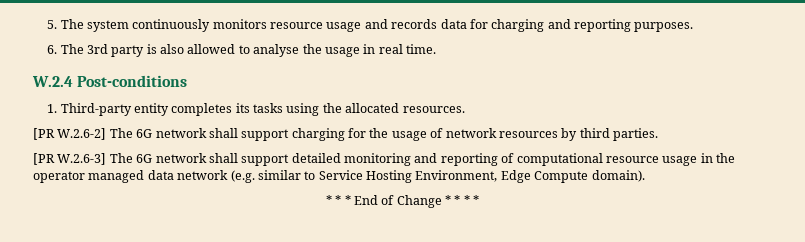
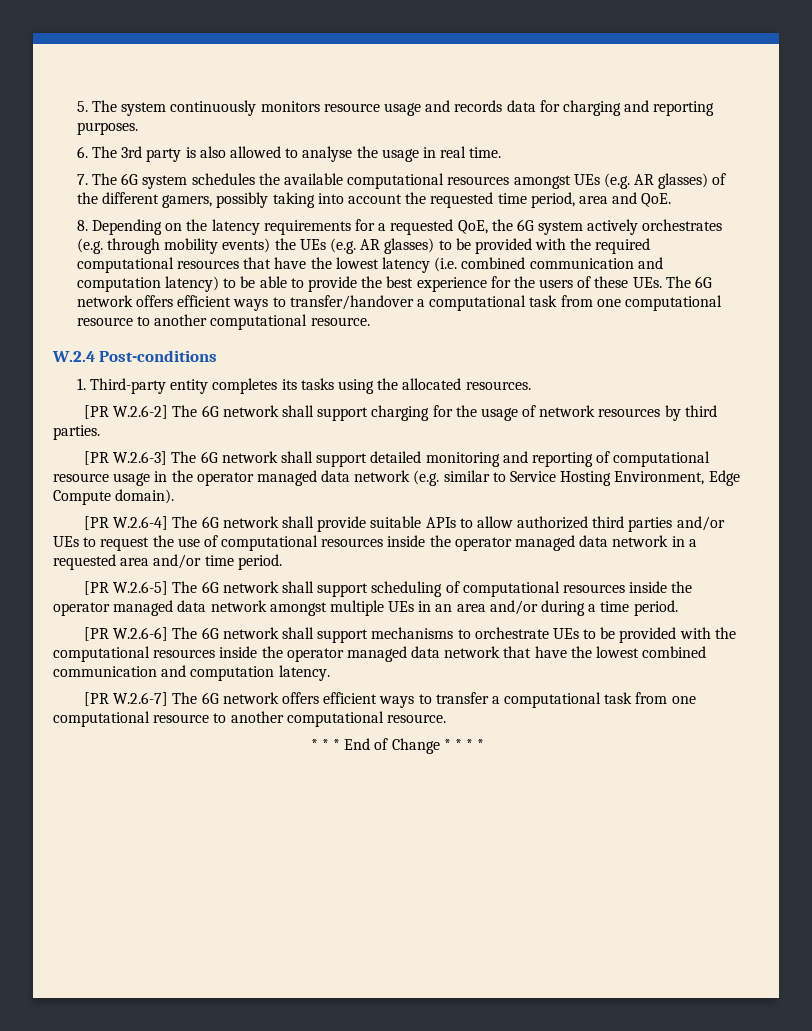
(436, 49) none -> [76,173,727,189] [76,192,672,208] [76,219,723,235] [76,238,651,254] [76,257,663,273] [76,276,713,292] [76,295,722,311] [76,314,370,330] // 7. The 6G system schedules the available computational resources amongst UEs (e.g. AR glasses) of the different gamers, possibly taking into account the requested time period, area and QoE. // 8. Depending on the latency requirements for a requested QoE, the 6G system actively orchestrates (e.g. through mobility events) the UEs (e.g. AR glasses) to be provided with the required computational resources that have the lowest latency (i.e. combined communication and computation latency) to be able to provide the best experience for the users of these UEs. The 6G network offers efficient ways to transfer/handover a computational task from one computational resource to another computational resource.
(645, 176) none -> [84,516,725,532] [53,535,697,551] [53,554,282,570] [84,581,693,597] [53,600,678,616] [84,627,736,643] [53,646,707,662] [53,665,330,681] [84,692,696,708] [53,711,446,727] // [PR W.2.6-4] The 6G network shall provide suitable APIs to allow authorized third parties and/or UEs to request the use of computational resources inside the operator managed data network in a requested area and/or time period. // [PR W.2.6-5] The 6G network shall support scheduling of computational resources inside the operator managed data network amongst multiple UEs in an area and/or during a time period. // [PR W.2.6-6] The 6G network shall support mechanisms to orchestrate UEs to be provided with the computational resources inside the operator managed data network that have the lowest combined communication and computation latency. // [PR W.2.6-7] The 6G network offers efficient ways to transfer a computational task from one computational resource to another computational resource.

